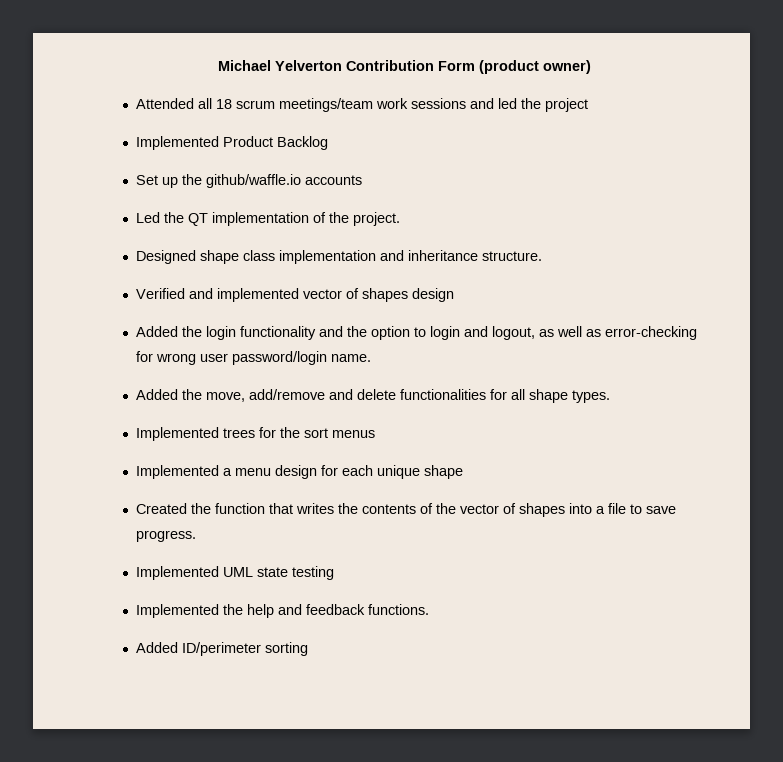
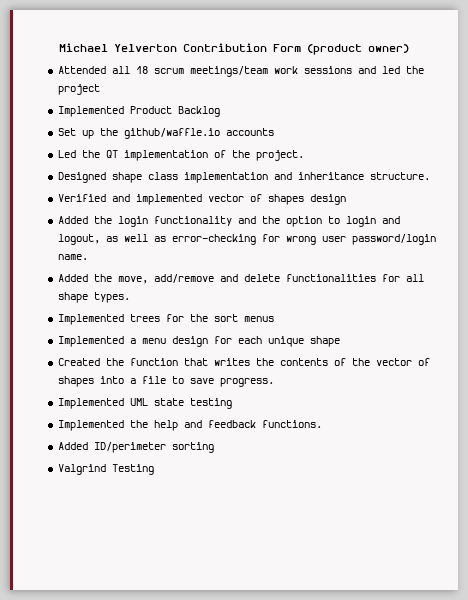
(309, 649) none -> [57,464,154,475] // Valgrind Testing

